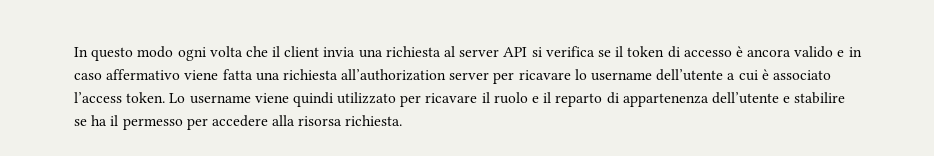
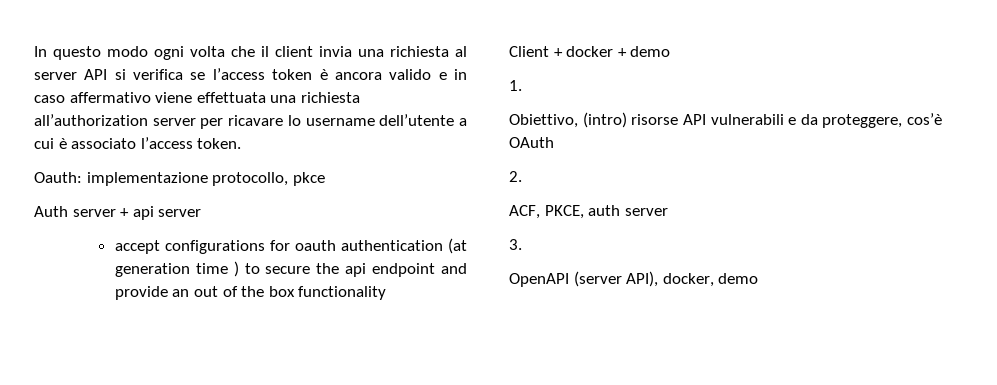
[615,46,732,58] il token di accesso -> [212,68,313,80] l’access token
[222,69,253,80] fatta -> [196,92,266,103] effettuata
[169,92,846,107] [74,115,403,130] Lo username viene quindi utilizzato per ricavare il ruolo e il reparto di appartenenza dell’utente e stabilire se ha il permesso per accedere alla risorsa richiesta. -> [34,172,325,186] [34,206,202,220] [114,238,468,254] [114,261,467,277] [114,286,387,300] [509,46,671,57] [509,80,522,91] [509,112,942,128] [509,137,554,148] [509,171,522,182] [509,205,668,219] [509,239,522,250] [509,271,759,287] // Oauth: implementazione protocollo, pkce // Auth server + api server // accept configurations for oauth authentication (at generation time ) to secure the api endpoint and provide an out of the box functionality // Client + docker + demo // 1. // Obiettivo, (intro) risorse API vulnerabili e da proteggere, cos’è OAuth // 2. // ACF, PKCE, auth server // 3. // OpenAPI (server API), docker, demo

